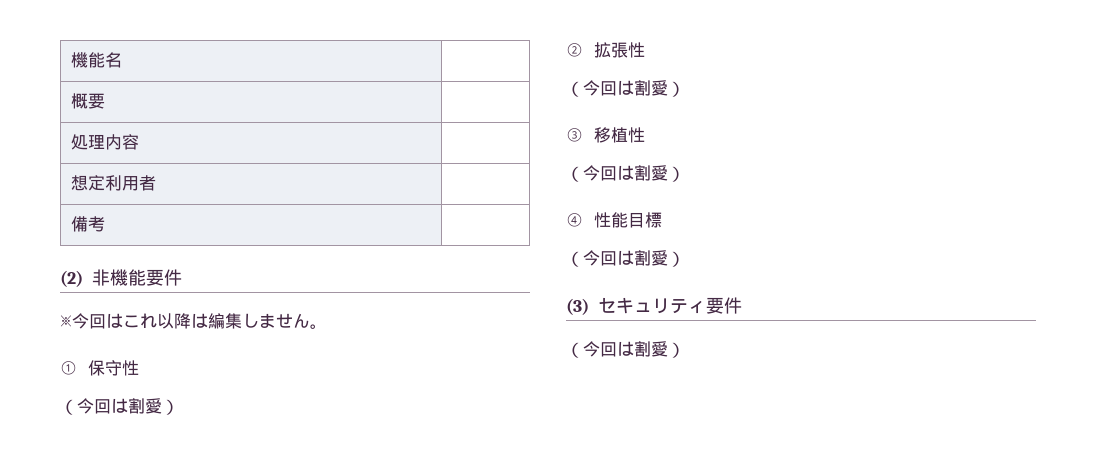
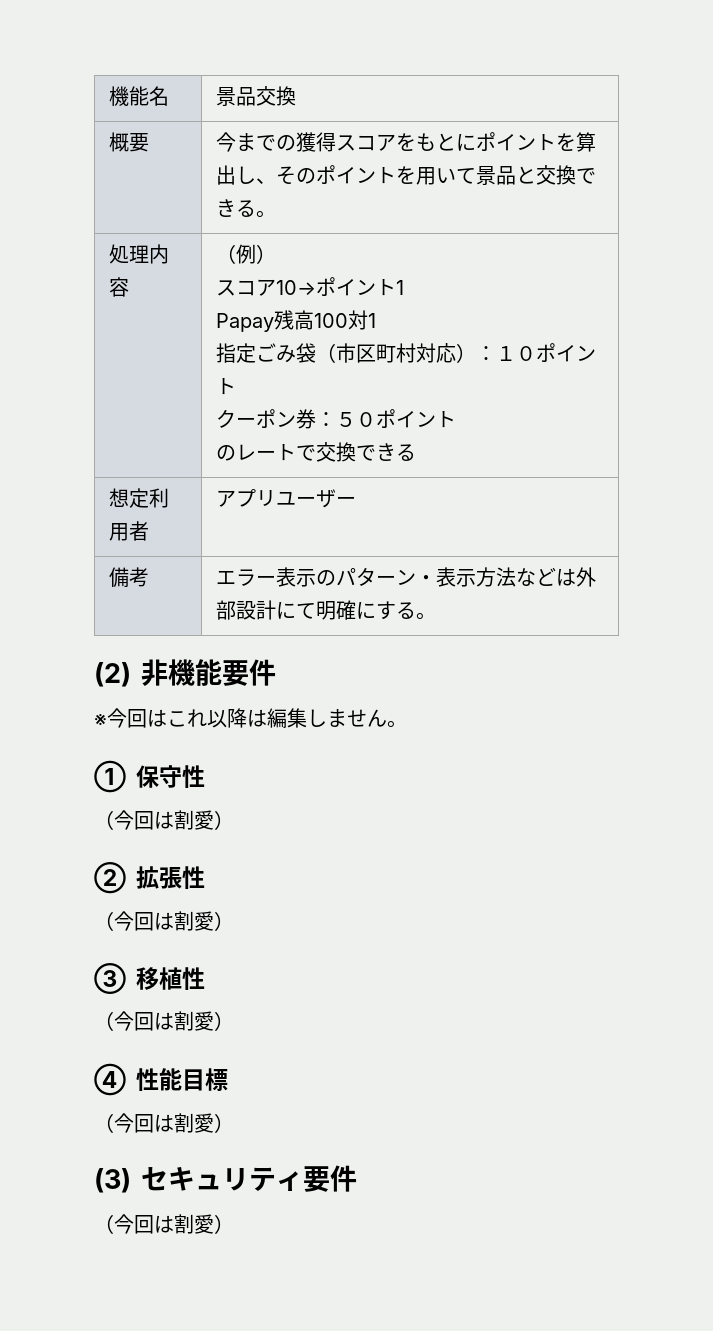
(122, 60) none -> [215,86,296,106] 景品交換
[70,134,139,150] [70,175,156,191] [70,216,105,232] // 処理内容 | // 想定利用者 | // 備考 | -> [215,132,596,152] [215,165,596,185] [215,199,276,218] [108,244,169,264] [108,277,129,297] [215,244,276,264] [215,277,404,296] [215,310,376,332] [215,343,596,363] [215,378,236,395] [215,409,456,429] [215,442,416,462] [108,488,169,508] [108,521,149,541] [215,489,356,508] [108,567,149,588] [215,567,596,587] [215,600,436,620] 今までの獲得スコアをもとにポイントを算出し、そのポイントを用いて景品と交換できる。 // 処理内容 | （例） // スコア10→ポイント1 // Papay残高100対1 // 指定ごみ袋（市区町村対応）：１０ポイント // クーポン券：５０ポイント // のレートで交換できる // 想定利用者 | アプリユーザー // 備考 | エラー表示のパターン・表示方法などは外部設計にて明確にする。

